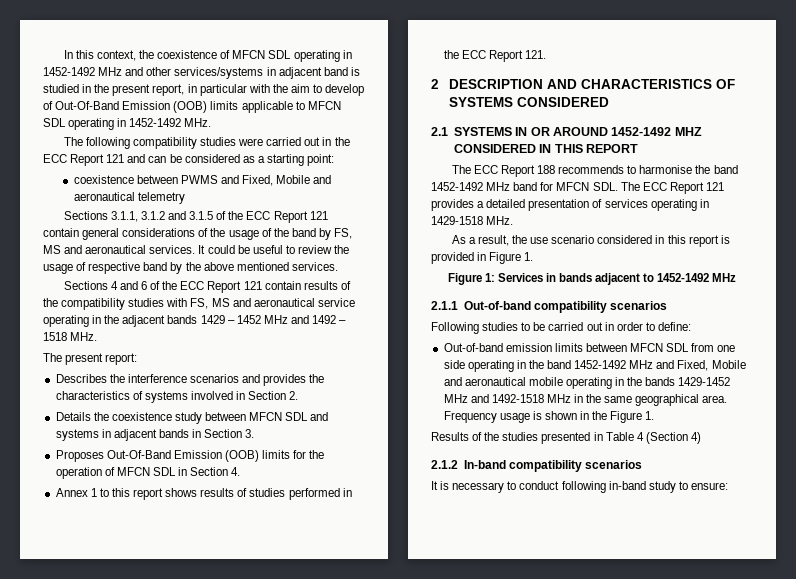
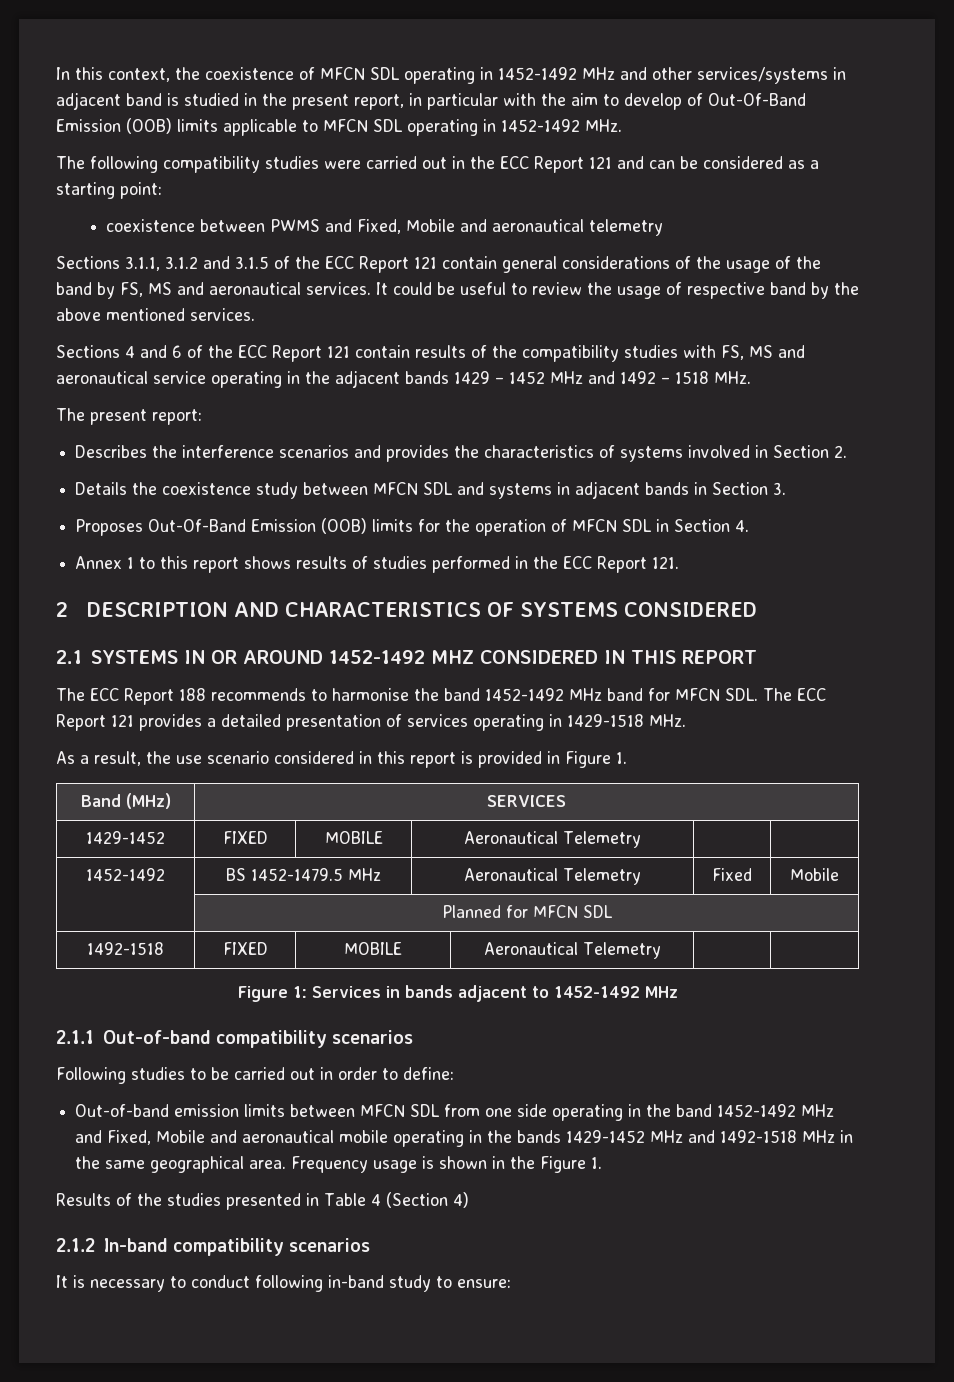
(534, 256) none -> [80,793,171,809] [487,795,566,807] [86,831,165,844] [222,831,268,844] [324,831,383,844] [464,831,642,848] [86,868,165,881] [225,868,381,881] [464,868,642,885] [712,868,752,881] [790,868,839,881] [441,905,613,918] [87,942,164,955] [222,942,268,955] [344,942,402,955] [483,942,661,959] // Band (MHz) | SERVICES // 1429-1452 | FIXED | MOBILE | Aeronautical Telemetry | | // 1452-1492 | BS 1452-1479.5 MHz | Aeronautical Telemetry | Fixed | Mobile // | Planned for MFCN SDL // 1492-1518 | FIXED | MOBILE | Aeronautical Telemetry | |

